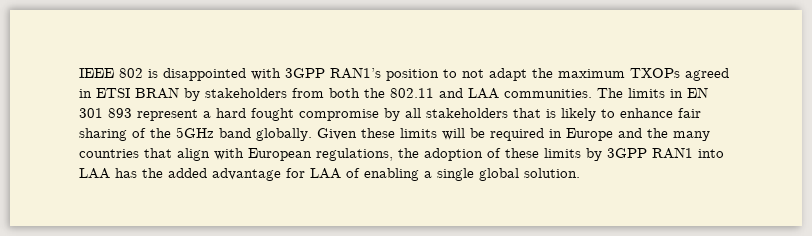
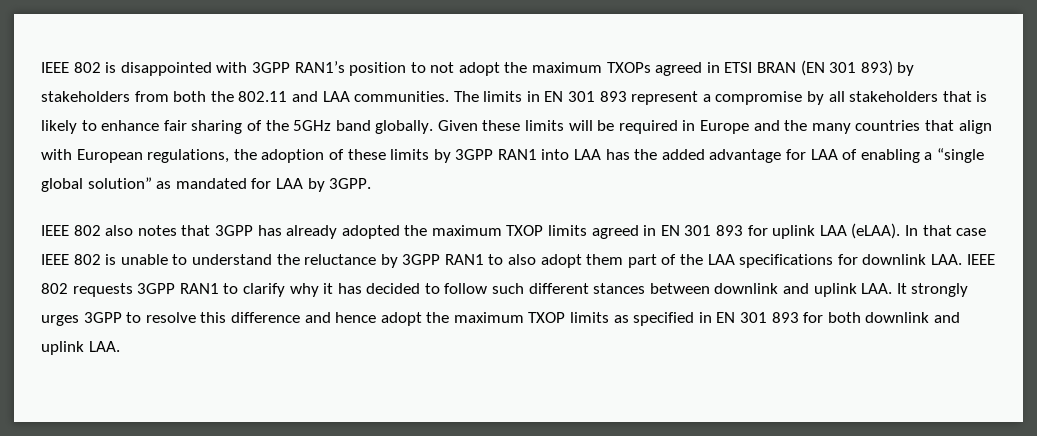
[489,68,527,81] adapt -> [458,62,500,76] adopt
(179, 93) none -> [800,60,893,76] (EN 301 893)
[216,108,294,121] hard fought -> (711, 98) none
[437,168,580,181] single global solution. -> [936,148,984,163] [41,177,372,192] [41,223,987,239] [41,254,995,268] [41,283,969,297] [41,312,960,326] [41,341,120,355] “single global solution” as mandated for LAA by 3GPP. // IEEE 802 also notes that 3GPP has already adopted the maximum TXOP limits agreed in EN 301 893 for uplink LAA (eLAA). In that case IEEE 802 is unable to understand the reluctance by 3GPP RAN1 to also adopt them part of the LAA specifications for downlink LAA. IEEE 802 requests 3GPP RAN1 to clarify why it has decided to follow such different stances between downlink and uplink LAA. It strongly urges 3GPP to resolve this difference and hence adopt the maximum TXOP limits as specified in EN 301 893 for both downlink and uplink LAA.

